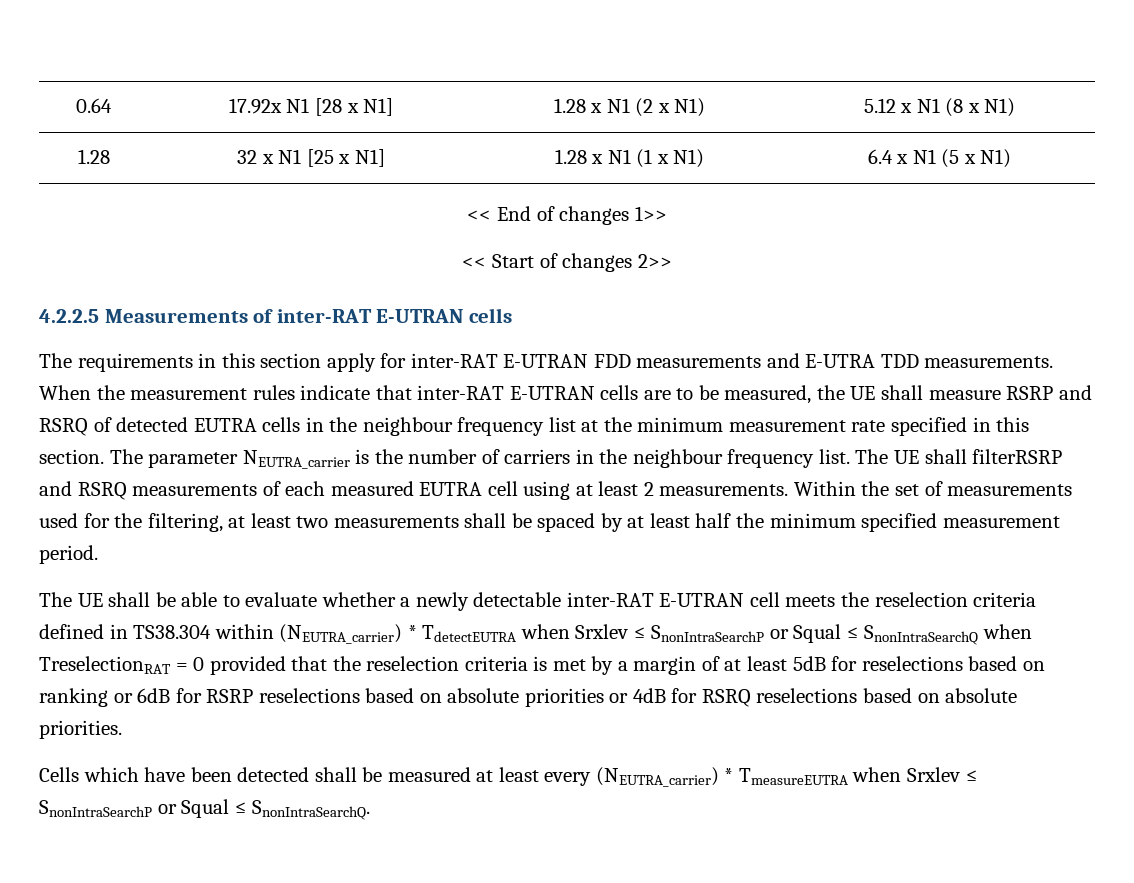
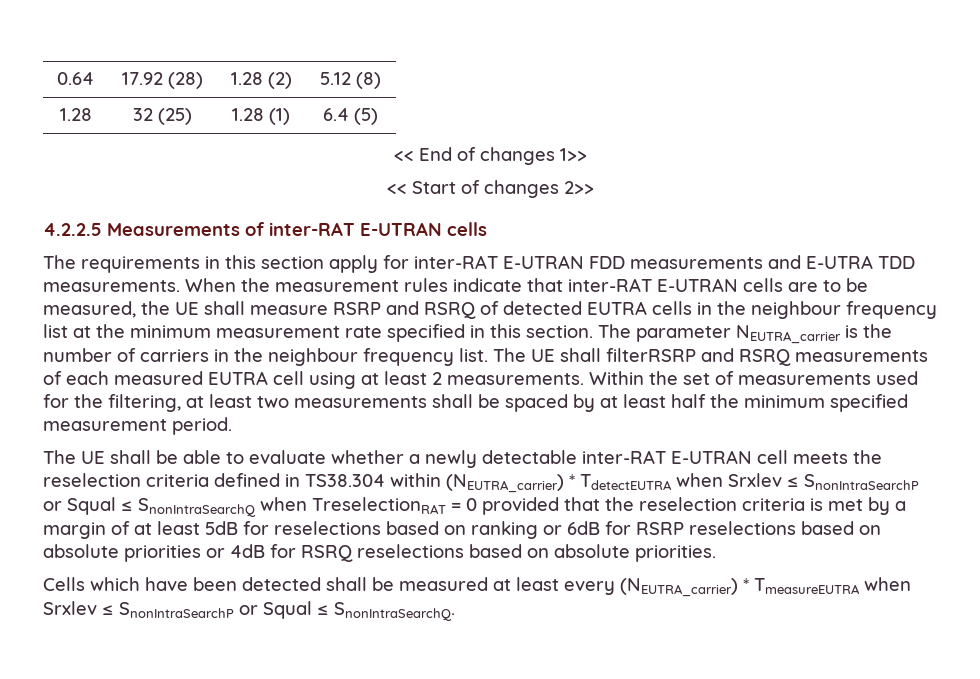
[228,98,394,116] [553,98,706,117] [863,98,1016,117] [77,149,110,164] [237,149,385,167] [554,149,705,168] [867,149,1012,168] 17.92x N1 [28 x N1] | 1.28 x N1 (2 x N1) | 5.12 x N1 (8 x N1) // 1.28 | 32 x N1 [25 x N1] | 1.28 x N1 (1 x N1) | 6.4 x N1 (5 x N1) -> [121,72,203,89] [230,72,292,89] [320,72,381,89] [59,108,92,121] [132,108,192,125] [232,108,290,125] [323,108,378,125] 17.92 (28) | 1.28 (2) | 5.12 (8) // 1.28 | 32 (25) | 1.28 (1) | 6.4 (5)

